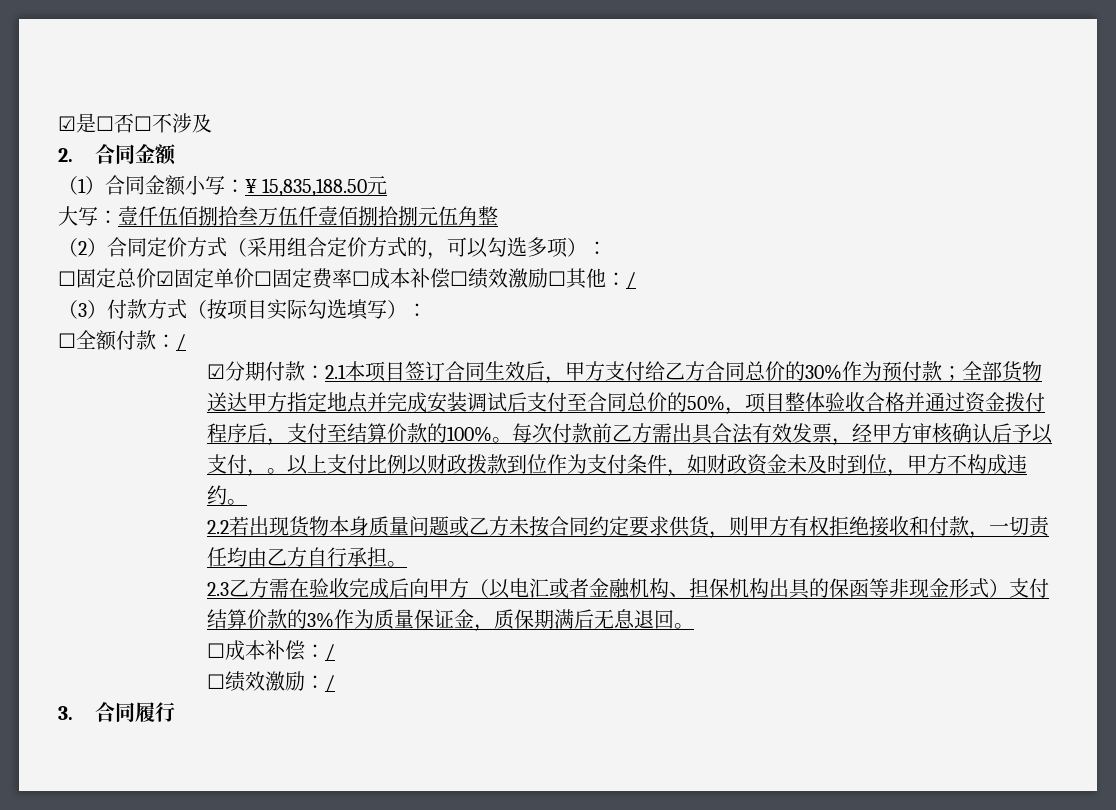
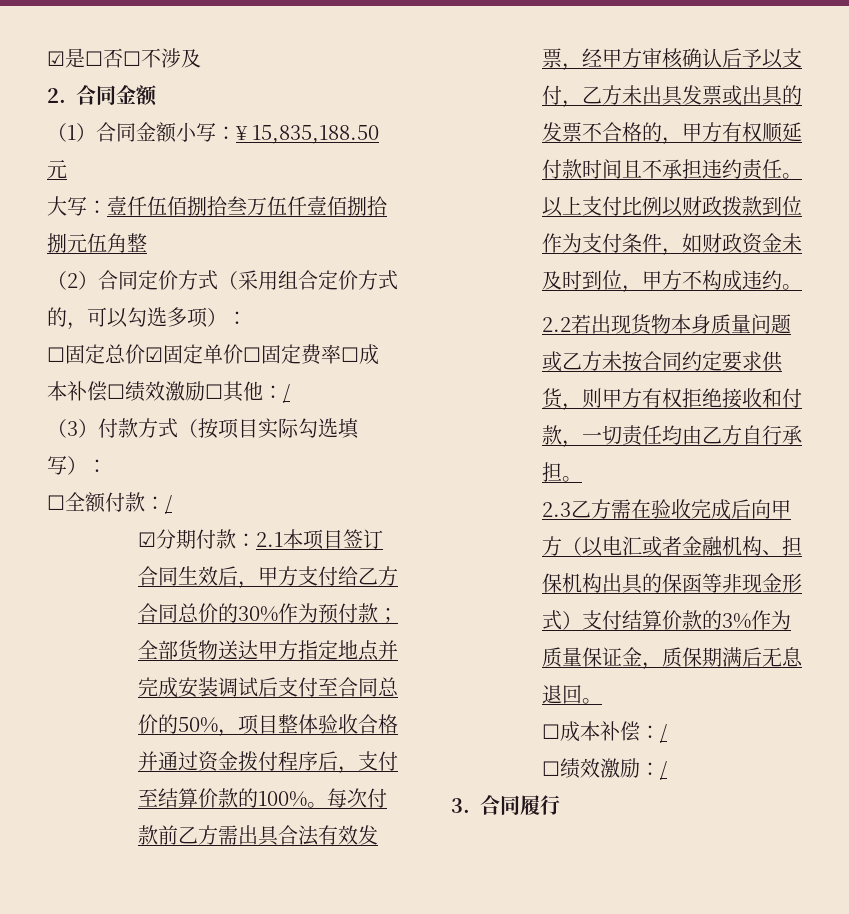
(268, 473) none -> [581,85,802,106] [541,122,802,145] [541,159,782,180] 乙方未出具发票或出具的发票不合格的，甲方有权顺延付款时间且不承担违约责任

